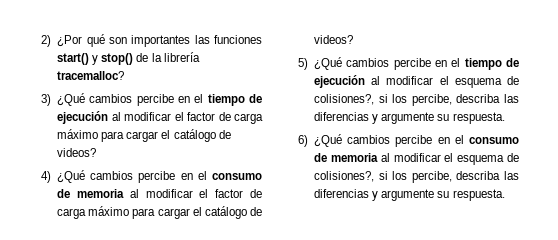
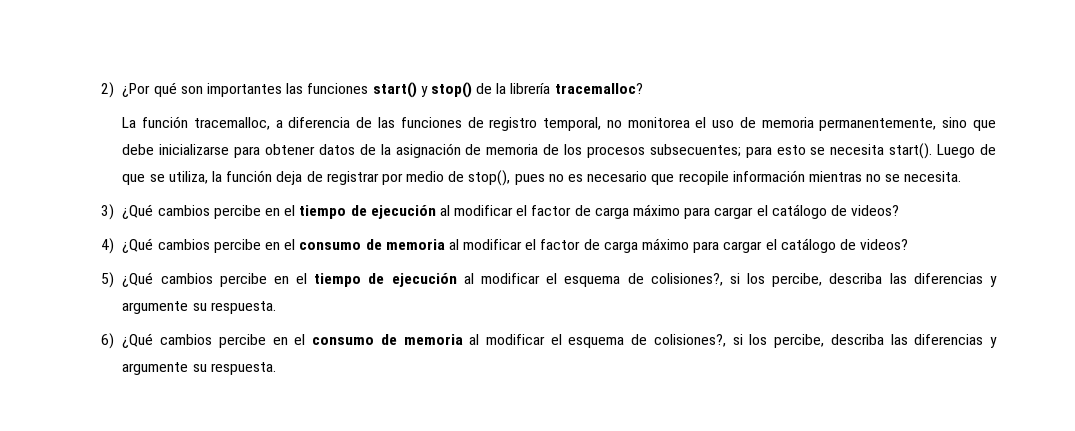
(125, 75) none -> [122,116,997,131] [122,143,996,159] [122,170,962,186] // La función tracemalloc, a diferencia de las funciones de registro temporal, no monitorea el uso de memoria permanentemente, sino que debe inicializarse para obtener datos de la asignación de memoria de los procesos subsecuentes; para esto se necesita start(). Luego de que se utiliza, la función deja de registrar por medio de stop(), pues no es necesario que recopile información mientras no se necesita.

